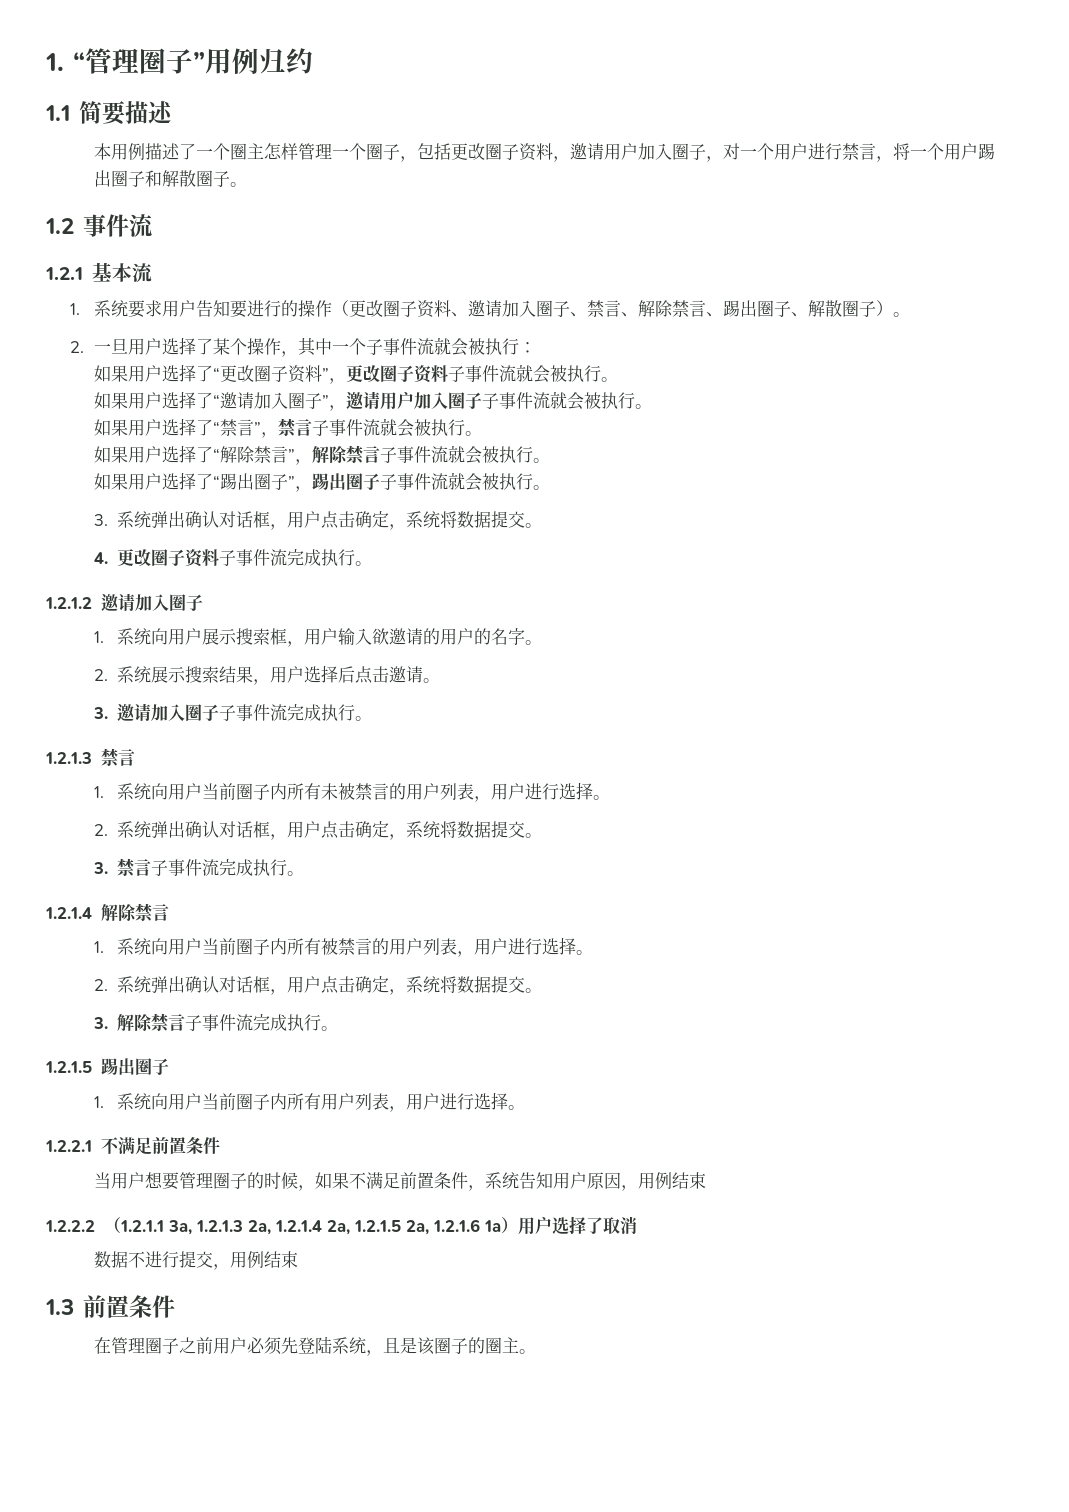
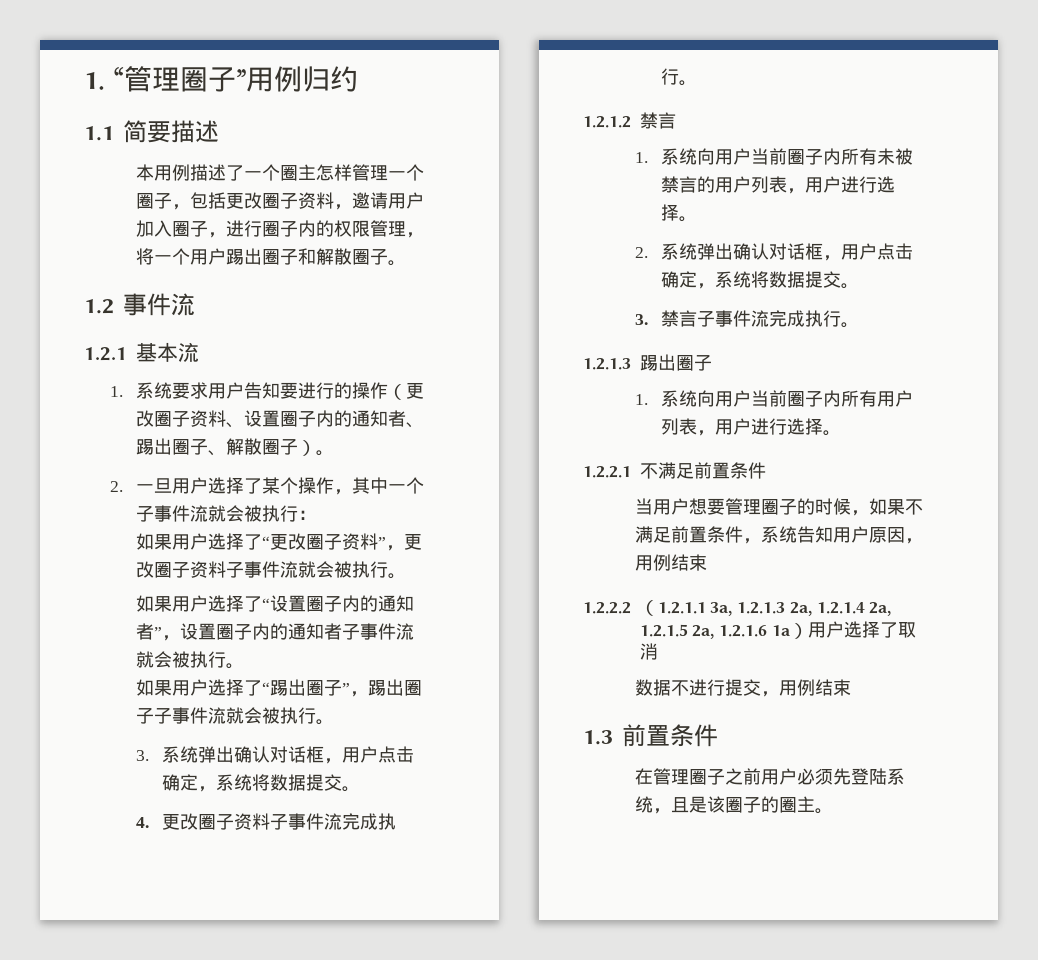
[722,143,876,161] 对一个用户进行禁言 -> [226,220,407,237] 进行圈子内的权限管理
[467,300,706,318] 邀请加入圈子、禁言、解除禁言 -> [244,410,407,427] 设置圈子内的通知者
[219,391,652,411] [93,418,482,438] [93,445,380,465] 邀请加入圈子”，邀请用户加入圈子子事件流就会被执行。 // 如果用户选择了“禁言”，禁言子事件流就会被执行。 // 如果用户选择了“解除禁言”，解除禁言 -> [270,595,415,612] [136,623,343,641] 设置圈子内的通知者”，设置圈子内的通知者
[100,593,203,612] [93,628,543,647] [93,665,441,685] [92,703,373,722] [45,752,92,764] 邀请加入圈子 // 1.系统向用户展示搜索框，用户输入欲邀请的用户的名字。 // 2.系统展示搜索结果，用户选择后点击邀请。 // 3.邀请加入圈子子事件流完成执行。 // 1.2.1.3 -> (631, 122) none
[45,903,169,922] [93,937,594,957] [93,976,543,995] [92,1013,339,1032] [45,1061,92,1073] 1.2.1.4解除禁言 // 1.系统向用户当前圈子内所有被禁言的用户列表，用户进行选择。 // 2.系统弹出确认对话框，用户点击确定，系统将数据提交。 // 3.解除禁言子事件流完成执行。 // 1.2.1.5 -> [583,358,631,370] 1.2.1.3

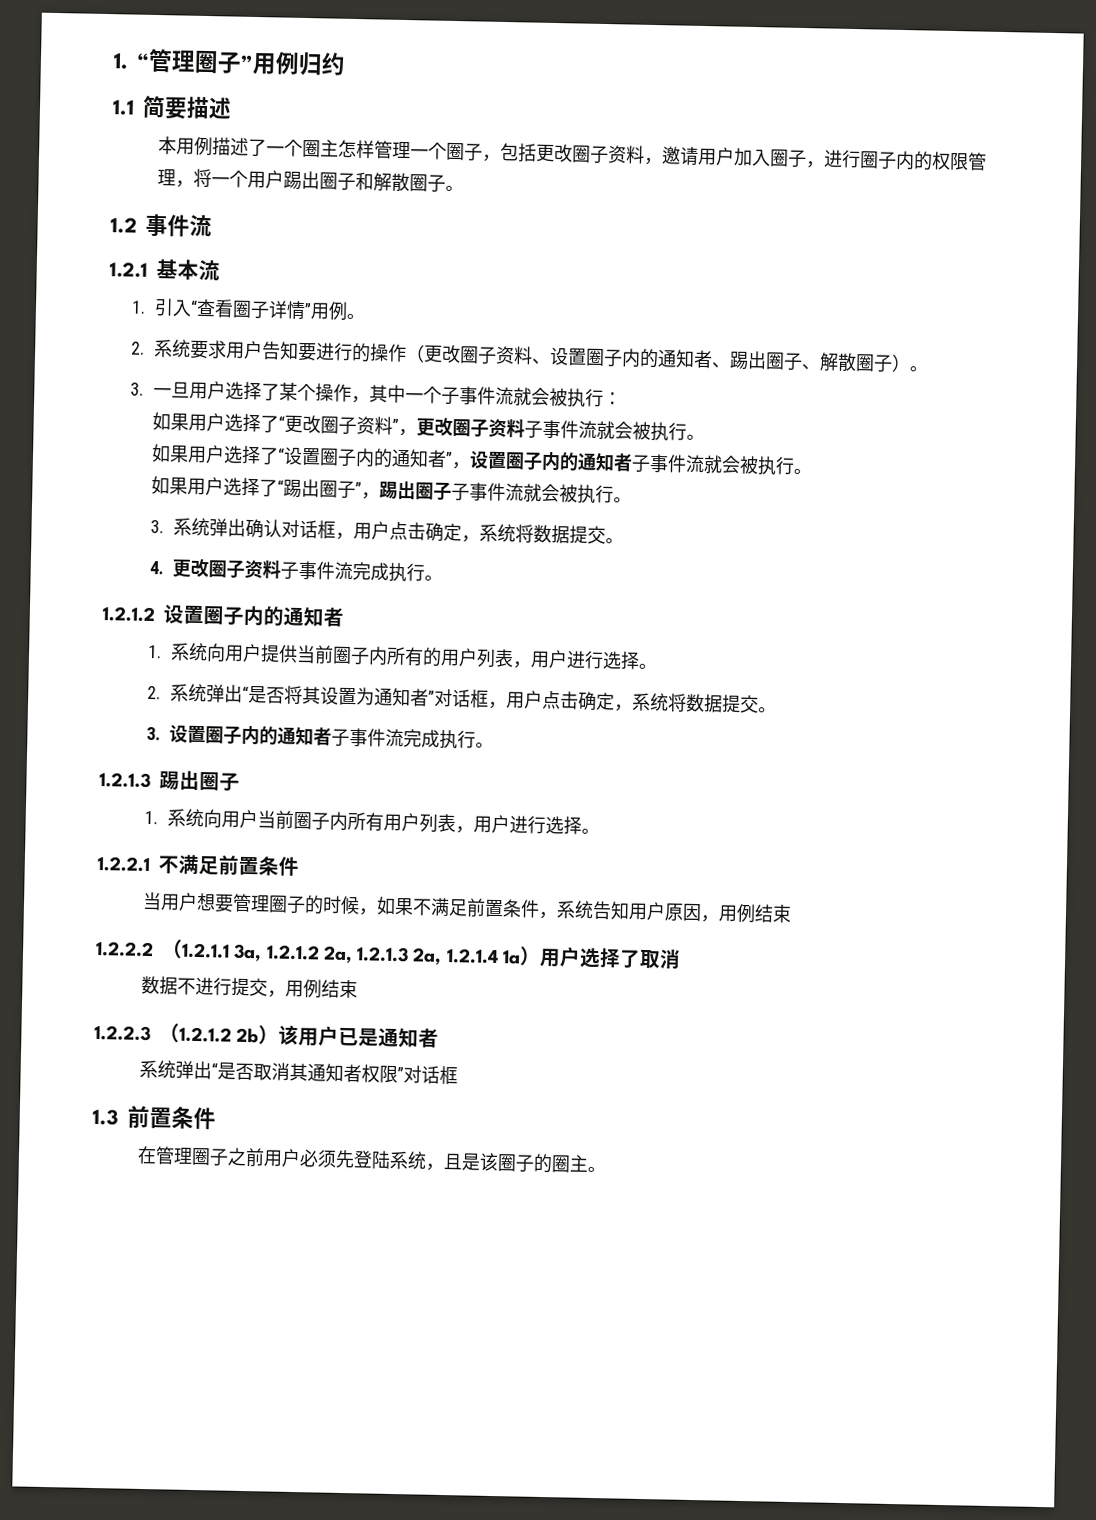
(124, 391) none -> [154,298,366,321] [131,341,146,355] 引入“查看圈子详情”用例。 // 2.
[110,481,124,492] 2. -> [130,382,145,396] 3.
[639,112,676,129] [635,148,914,165] [661,176,698,193] 禁言 // 1.系统向用户当前圈子内所有未被禁言 -> [163,604,345,627] [147,642,425,667] 设置圈子内的通知者 // 1.系统向用户提供当前圈子内所有
[733,243,770,260] 确认 -> [242,685,436,707] “是否将其设置为通知者”
[661,310,698,327] 禁言 -> [169,724,333,746] 设置圈子内的通知者
(733, 609) none -> [265,944,353,964] 1.2.1.2 2a,
[869,602,892,616] [639,624,768,639] 2a, 1.2.1.5 2a, 1.2.1.6 -> (499, 956) none
(852, 687) none -> [94,1023,440,1048] [139,1059,459,1085] // 1.2.2.3（1.2.1.2 2b）该用户已是通知者 // 系统弹出“是否取消其通知者权限”对话框

